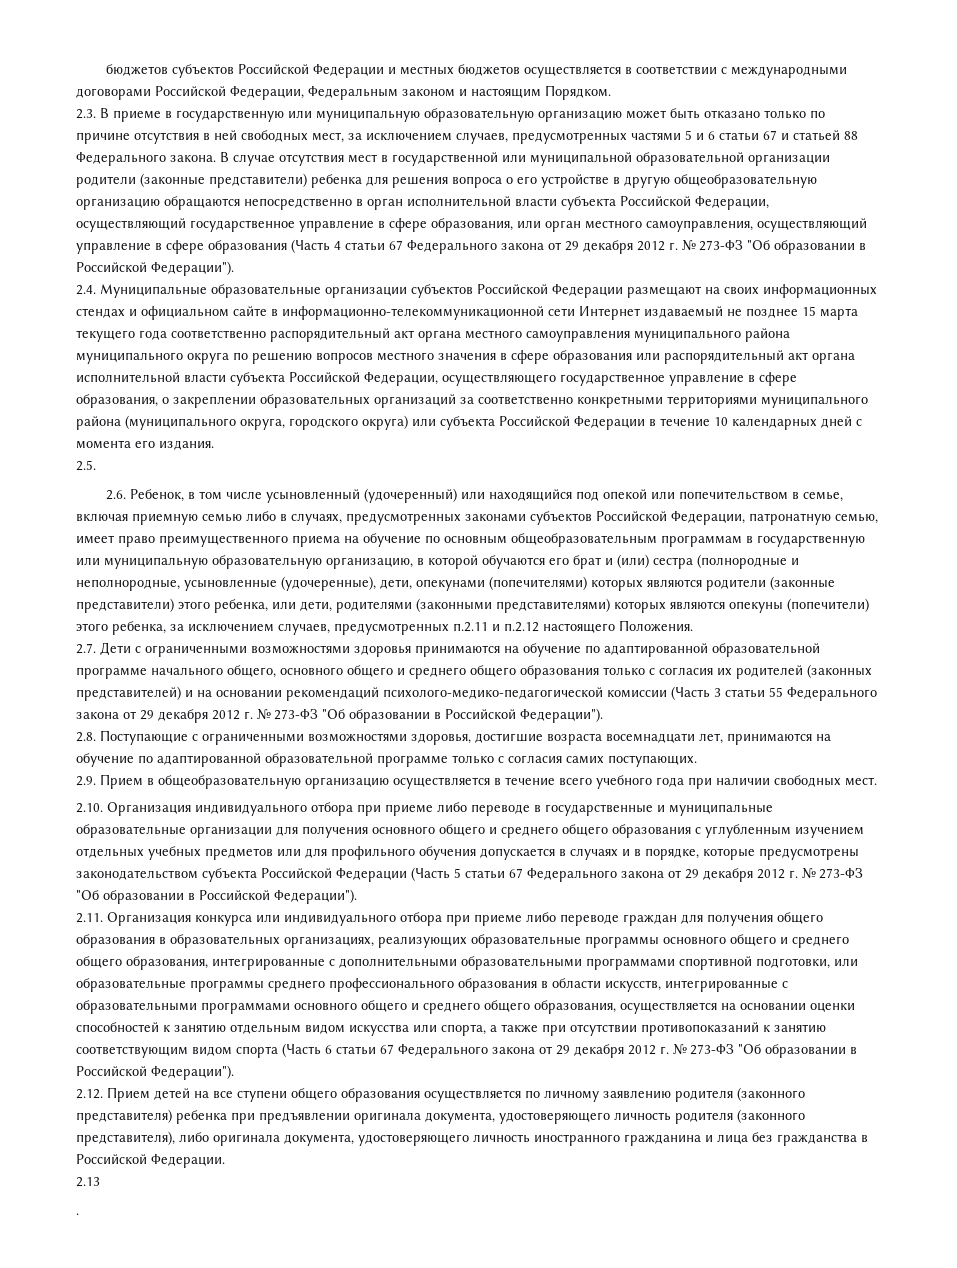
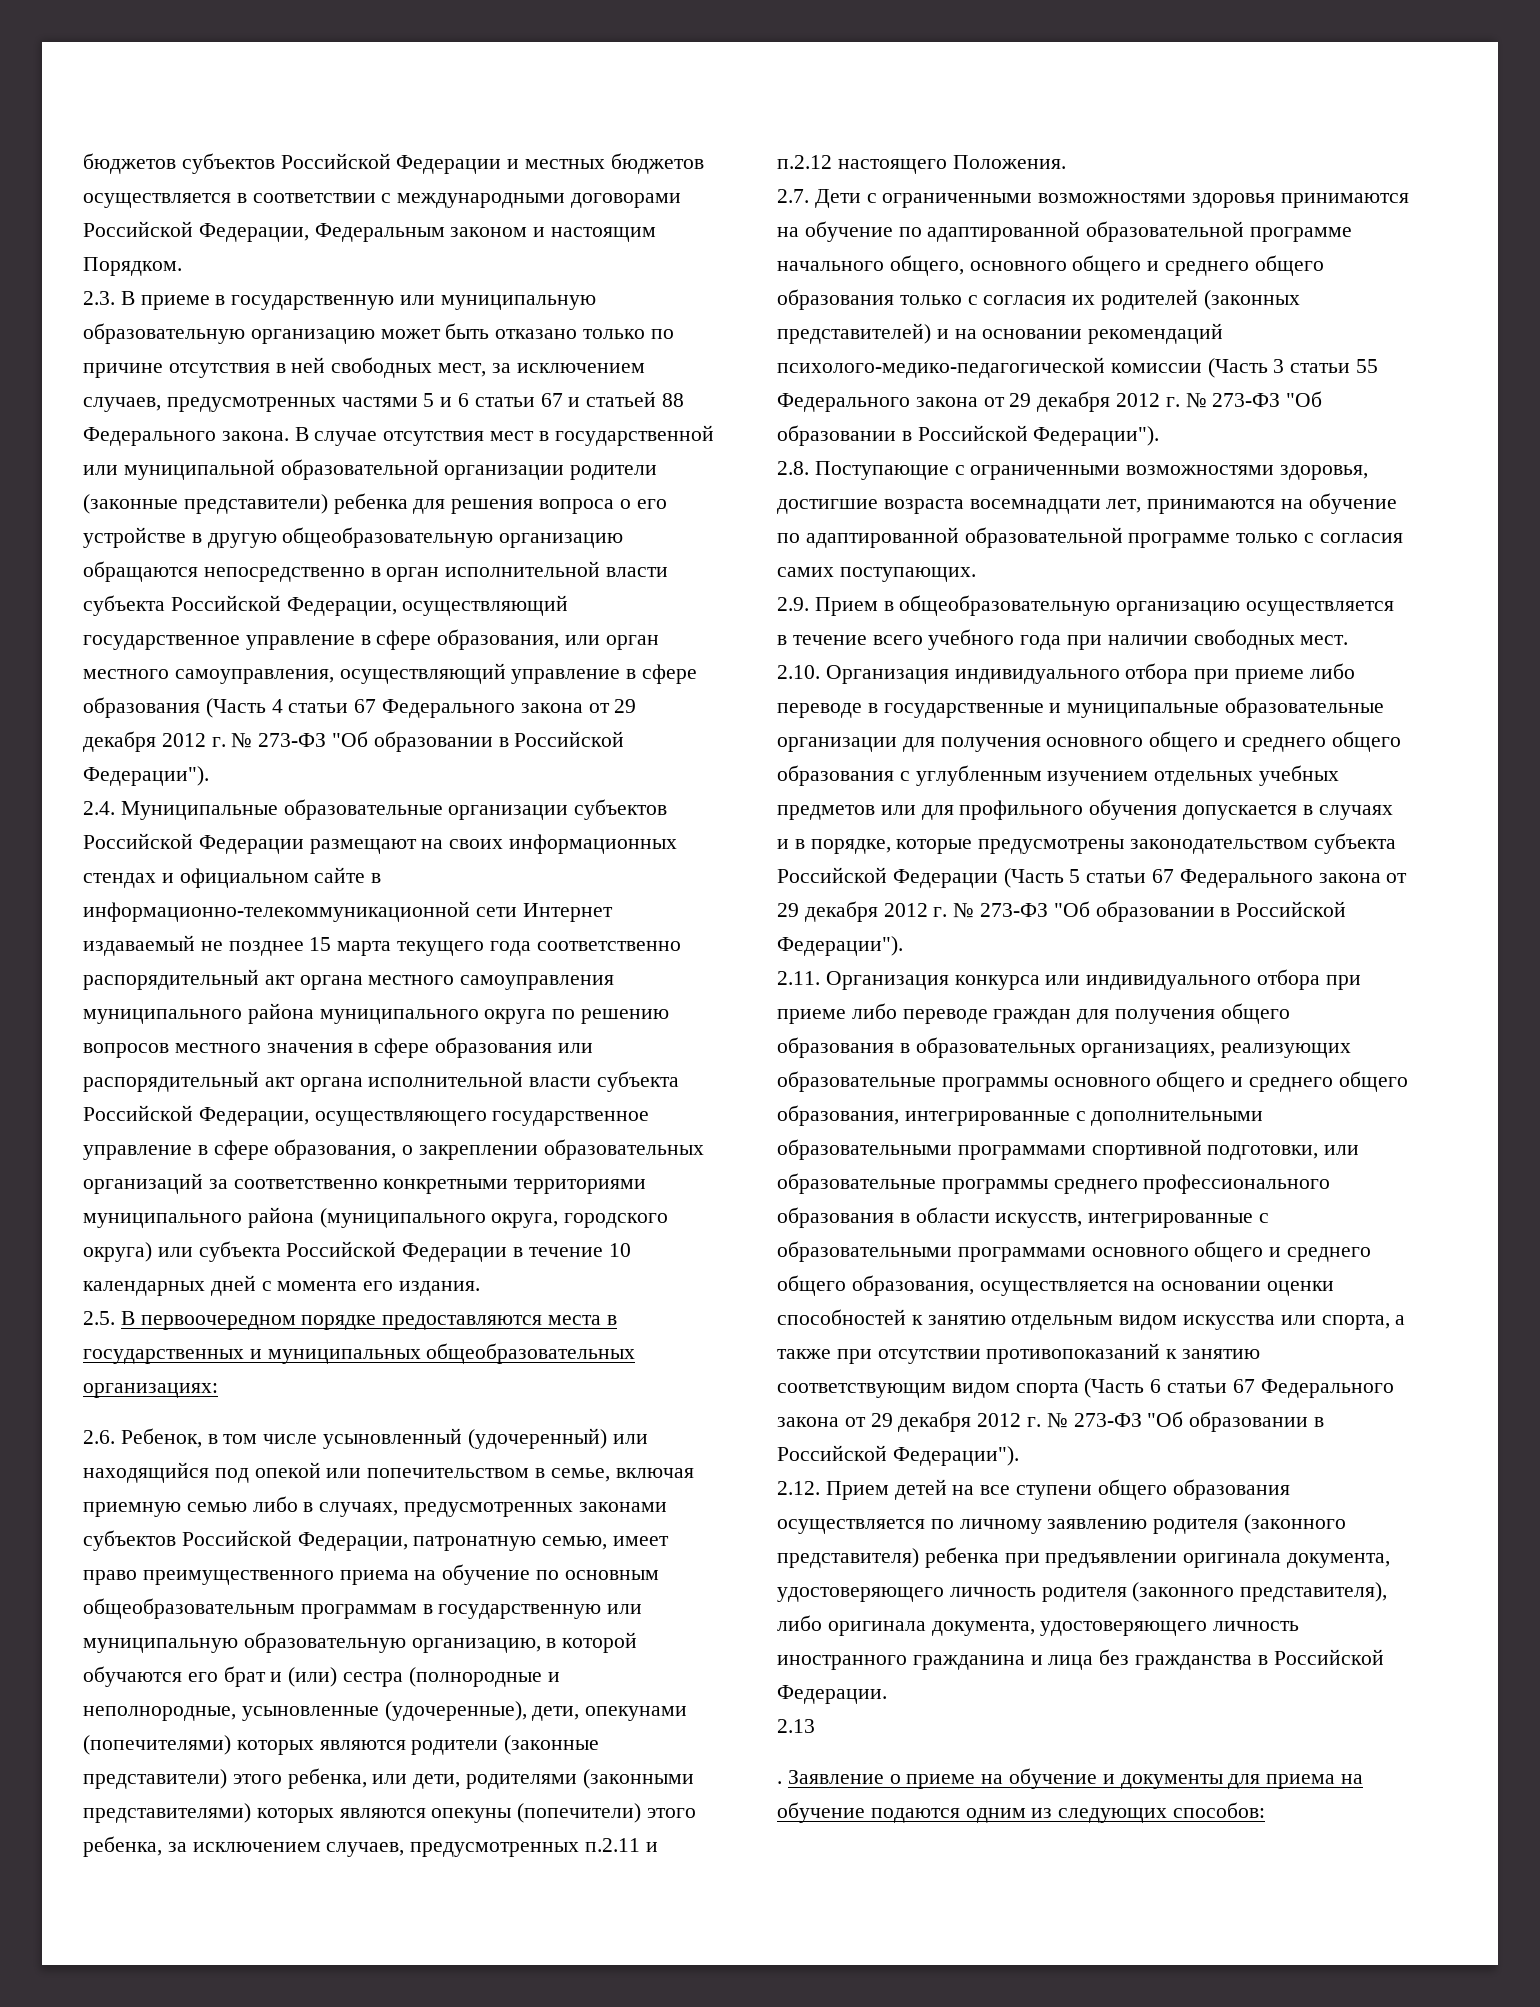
(96, 465) none -> [120,1311,617,1330] [83,1343,636,1364] [83,1383,218,1398] В первоочередном порядке предоставляются места в государственных и муниципальных общеобразовательных организациях:
(79, 1214) none -> [787,1768,1364,1789] [777,1802,1266,1823] Заявление о приеме на обучение и документы для приема на обучение подаются одним из следующих способов:

